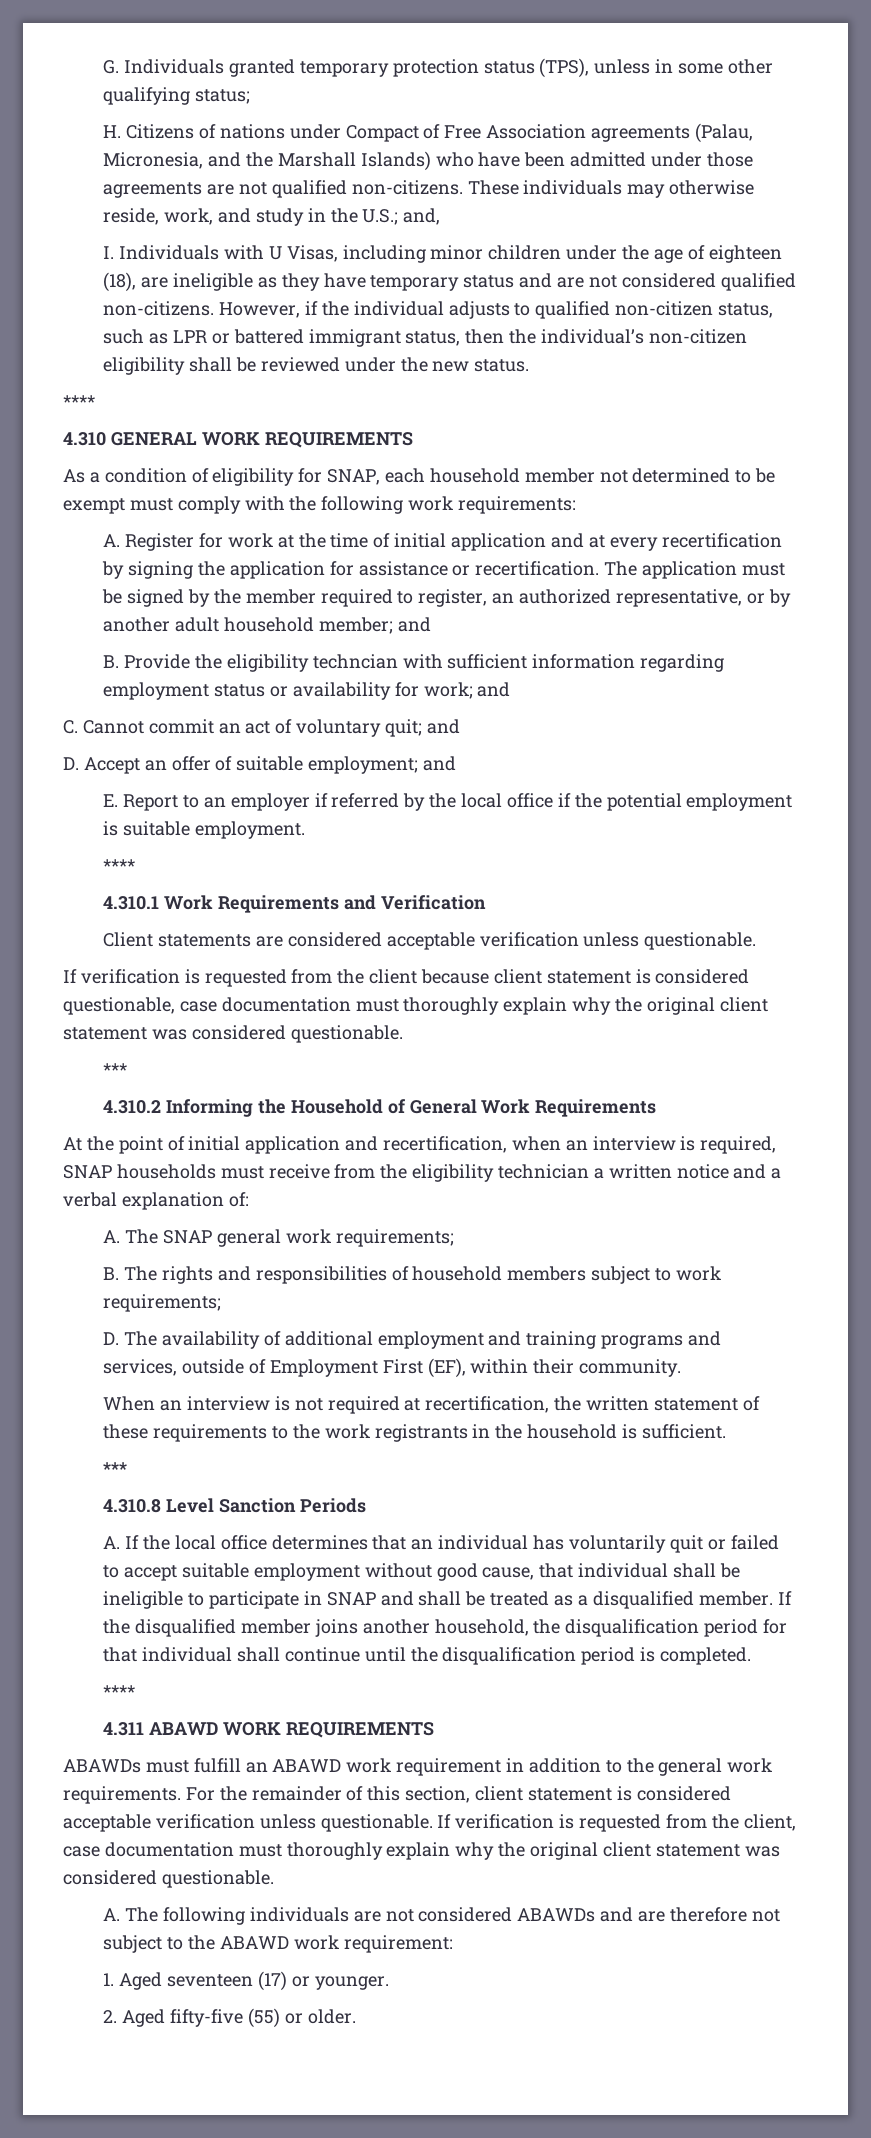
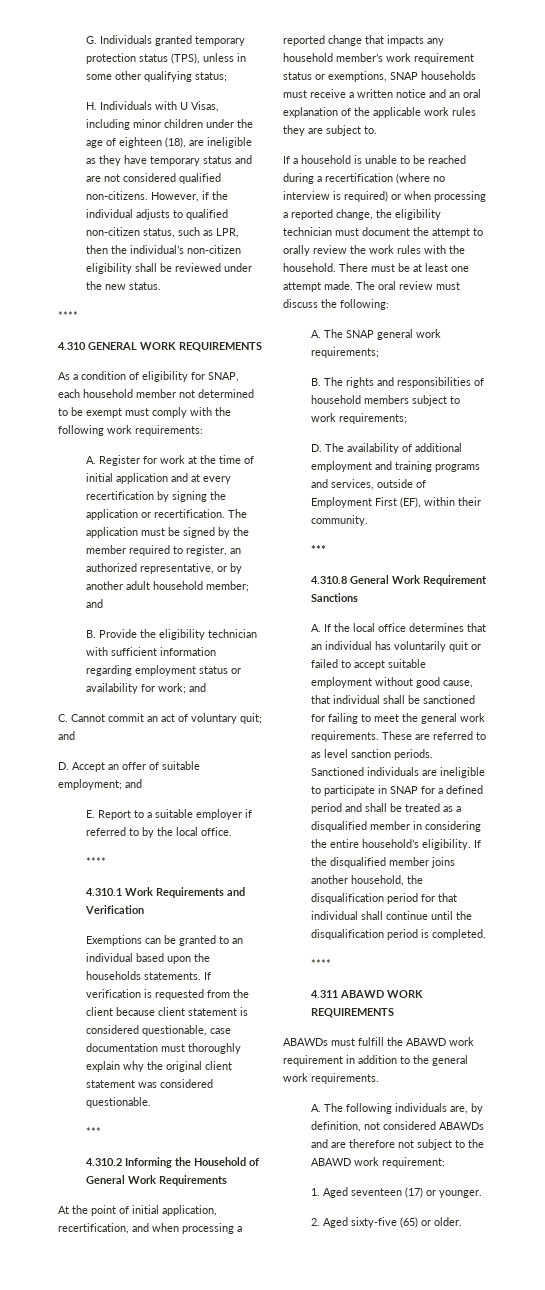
[126,123,753,143] [103,151,753,171] [103,180,755,198] [103,208,441,226] [103,246,115,259] Citizens of nations under Compact of Free Association agreements (Palau, Micronesia, and the Marshall Islands) who have been admitted under those agreements are not qualified non-citizens. These individuals may otherwise reside, work, and study in the U.S.; and, // I. -> (98, 106) none
[173,329,461,347] LPR or battered immigrant status, -> [216,228,240,238] LPR,
[329,561,448,576] for assistance -> (139, 514) none
[312,654,398,669] techncian -> [208,629,258,638] technician
[203,797,226,808] an -> [147,809,194,818] a suitable
(400, 800) none -> [129,828,140,836] to
[506,793,793,811] [103,821,306,839] office if the potential employment is suitable employment. -> [201,827,233,836] office.
[103,932,757,950] Client statements are considered acceptable verification unless questionable. // -> [86,935,244,946] [86,953,211,964] [86,971,202,980] Exemptions can be granted to an individual based upon the households statements.
[245,1136,777,1154] [63,1164,782,1182] [63,1192,249,1210] application and recertification, when an interview is required, SNAP households must receive from the eligibility technician a written notice and a verbal explanation of: -> [162,1205,217,1216] [58,1223,242,1234] [283,35,444,46] [283,53,474,64] [283,71,476,82] [283,89,481,98] [283,107,476,118] [283,125,377,136] [283,155,466,164] [283,173,445,184] [283,191,486,202] [283,209,441,220] [283,227,483,238] [283,245,465,256] [283,263,469,272] [283,281,460,292] [283,299,389,310] application, recertification, and when processing a reported change that impacts any household member’s work requirement status or exemptions, SNAP households must receive a written notice and an oral explanation of the applicable work rules they are subject to. // If a household is unable to be reached during a recertification (where no interview is required) or when processing a reported change, the eligibility technician must document the attempt to orally review the work rules with the household. There must be at least one attempt made. The oral review must discuss the following:
[103,1396,760,1414] [103,1424,726,1442] [103,1462,128,1475] [103,1498,366,1513] When an interview is not required at recertification, the written statement of these requirements to the work registrants in the household is sufficient. // *** // 4.310.8 Level Sanction Periods -> [311,545,327,554] [311,575,488,586] [311,593,359,602] *** // 4.310.8 General Work Requirement Sanctions
(740, 1570) none -> [423,695,476,704] [311,713,486,724] [311,731,487,742] [311,749,434,760] [311,767,438,776] sanctioned for failing to meet the general work requirements. These are referred to as level sanction periods. Sanctioned individuals are
(376, 1599) none -> [421,785,484,794] [311,803,343,814] for a defined period
[698,1591,773,1606] member. -> [370,821,482,832] [311,839,472,850] member in considering the entire household’s eligibility.
[245,1762,268,1773] an -> [387,1037,403,1046] the
[185,1786,731,1803] [63,1814,796,1832] [63,1842,780,1860] [63,1870,274,1888] For the remainder of this section, client statement is considered acceptable verification unless questionable. If verification is requested from the client, case documentation must thoroughly explain why the original client statement was considered questionable. -> (379, 1078) none
[353,1911,381,1922] are -> [450,1103,484,1114] [311,1121,362,1132] are, by definition,
[170,2008,280,2028] fifty-five (55) -> [351,1217,419,1228] sixty-five (65)

